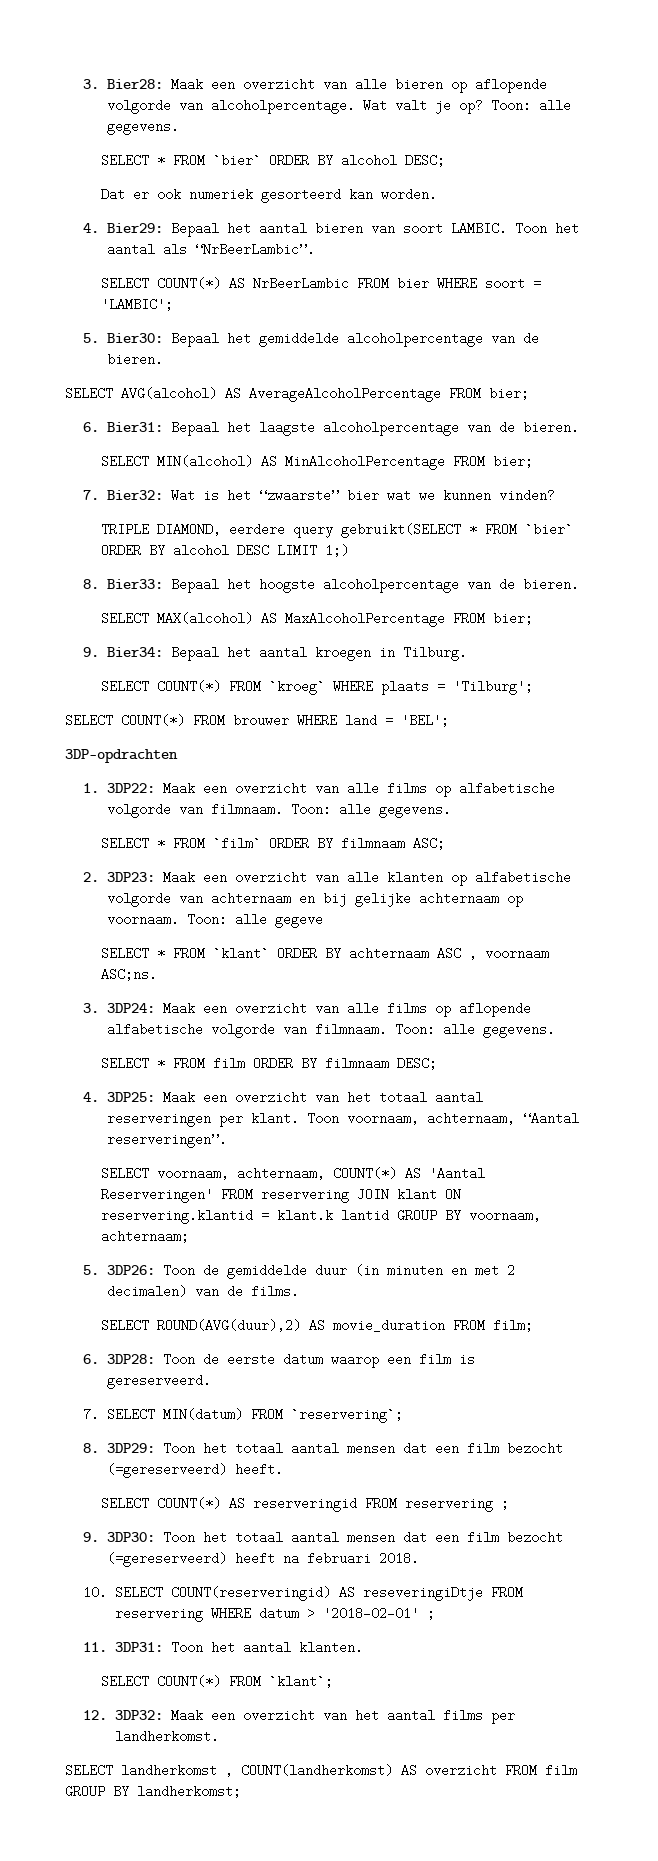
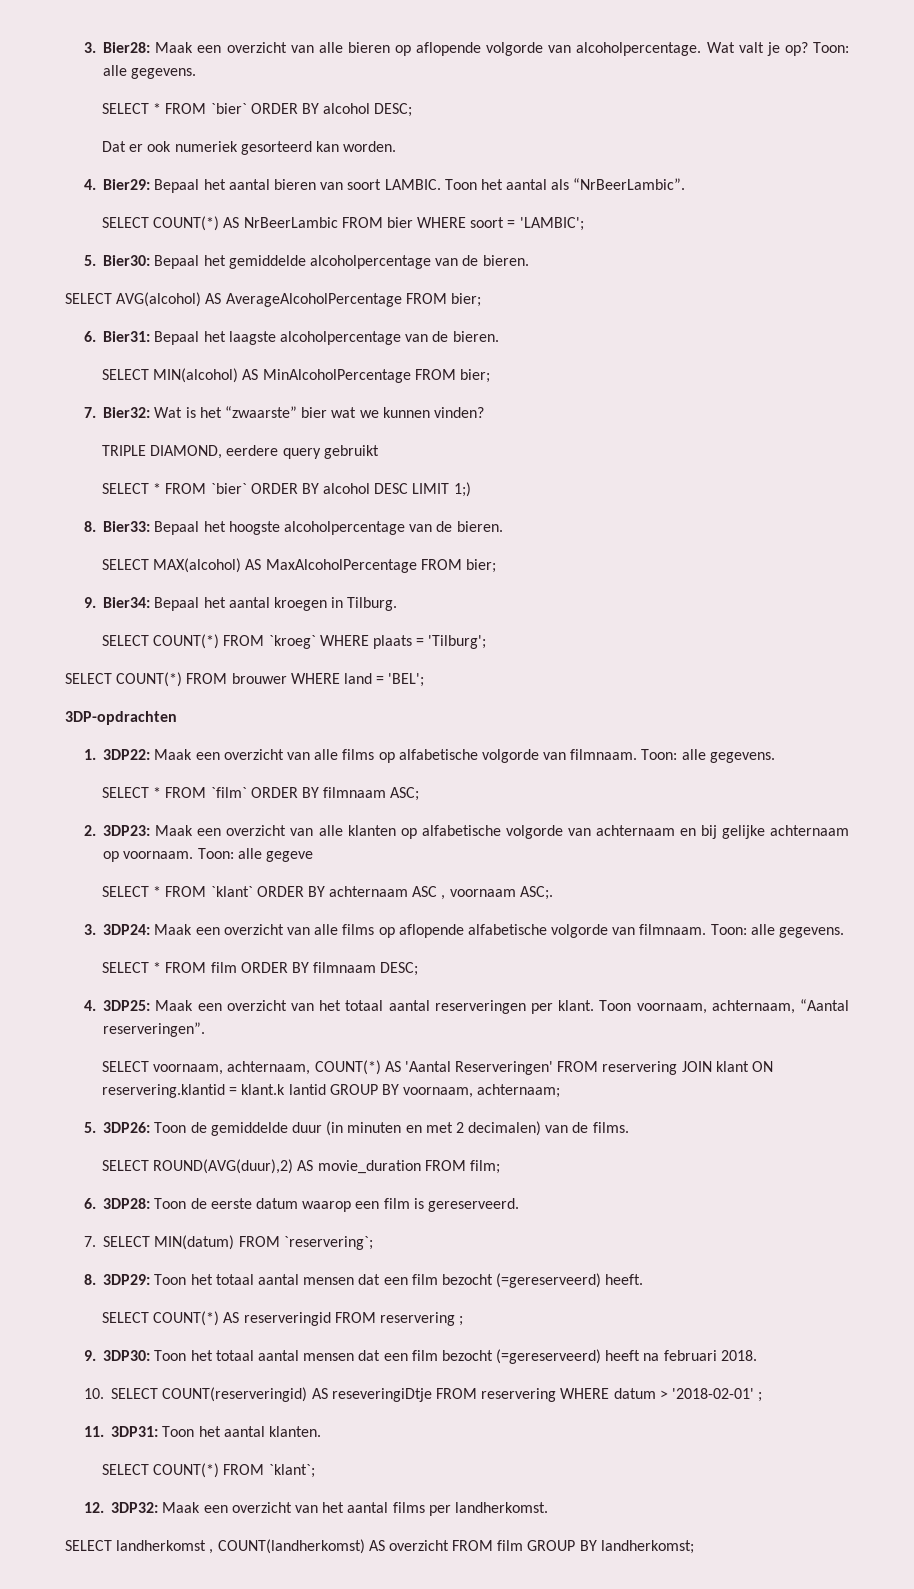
[340,523,461,538] gebruikt(SELECT -> [323,445,379,459] [101,483,149,494] gebruikt // SELECT
[100,968,157,981] ASC;ns. -> [519,886,553,900] ASC;.

